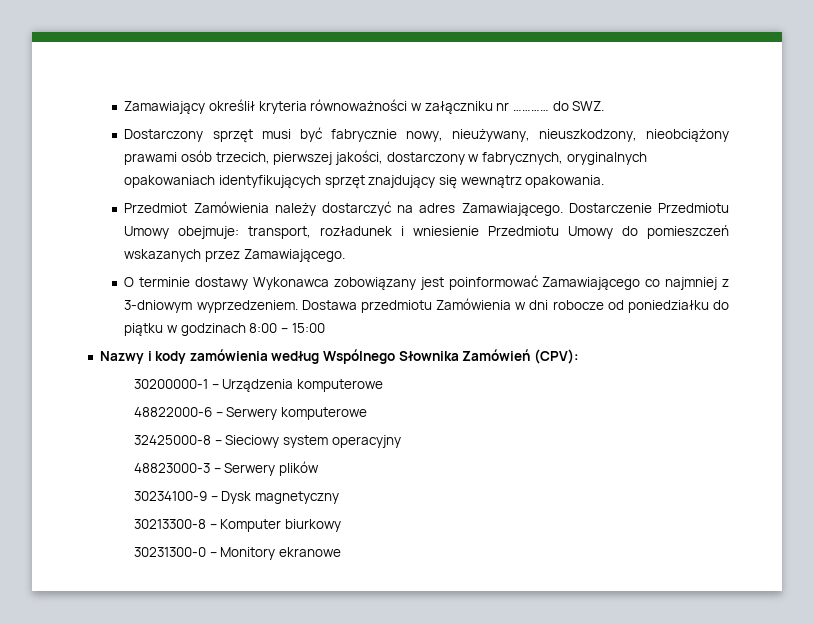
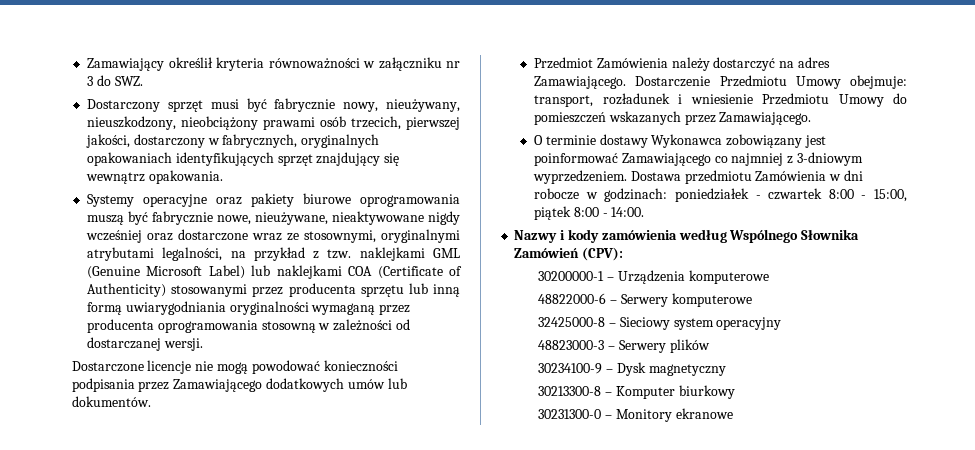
[512,109,549,111] ………… -> [87,76,94,86] 3
(605, 181) none -> [87,193,461,207] [87,211,460,225] [86,229,460,243] [87,247,460,261] [87,265,462,279] [87,283,461,297] [87,301,411,315] [87,319,410,333] [87,337,203,351] [71,360,398,374] [71,378,407,392] [71,396,151,407] // Systemy operacyjne oraz pakiety biurowe oprogramowania muszą być fabrycznie nowe, nieużywane, nieaktywowane nigdy wcześniej oraz dostarczone wraz ze stosownymi, oryginalnymi atrybutami legalności, na przykład z tzw. naklejkami GML (Genuine Microsoft Label) lub naklejkami COA (Certificate of Authenticity) stosowanymi przez producenta sprzętu lub inną formą uwiarygodniania oryginalności wymaganą przez producenta oprogramowania stosowną w zależności od dostarczanej wersji. // Dostarczone licencje nie mogą powodować konieczności podpisania przez Zamawiającego dodatkowych umów lub dokumentów.
[607,300,729,313] [124,323,325,336] od poniedziałku do piątku w godzinach 8:00 – 15:00 -> [585,188,907,202] [534,206,645,220] w godzinach: poniedziałek - czwartek 8:00 - 15:00, piątek 8:00 - 14:00.

